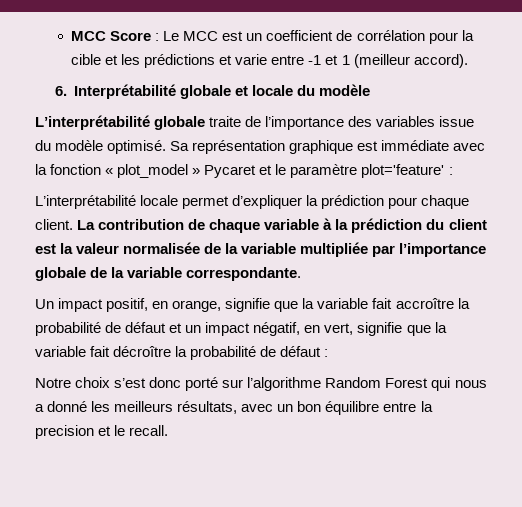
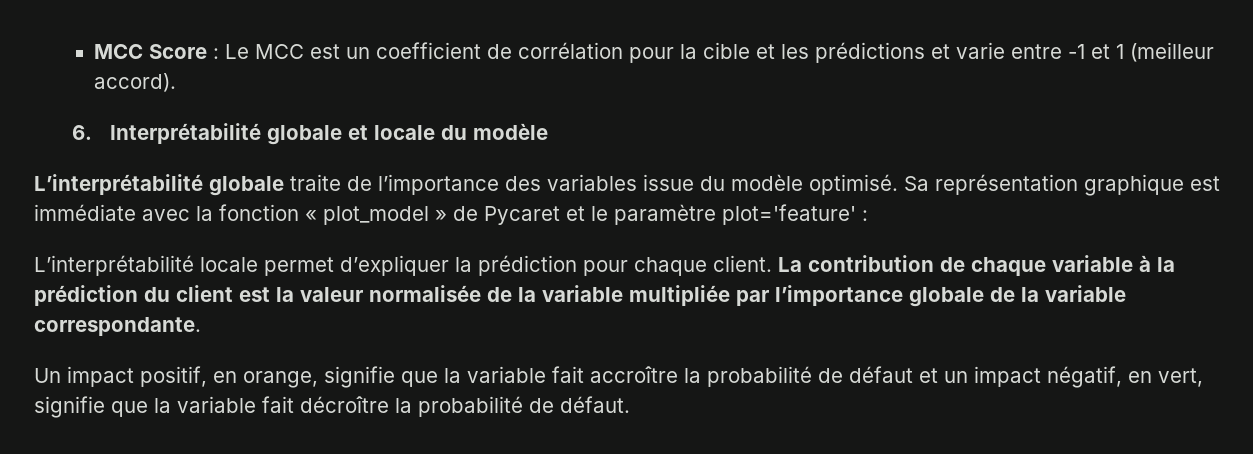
(201, 171) none -> [453,206,478,221] de
[280,346,329,357] [35,377,487,391] [35,401,433,415] [35,425,169,439] défaut : // Notre choix s’est donc porté sur l’algorithme Random Forest qui nous a donné les meilleurs résultats, avec un bon équilibre entre la precision et le recall. -> [560,396,630,413] défaut.

